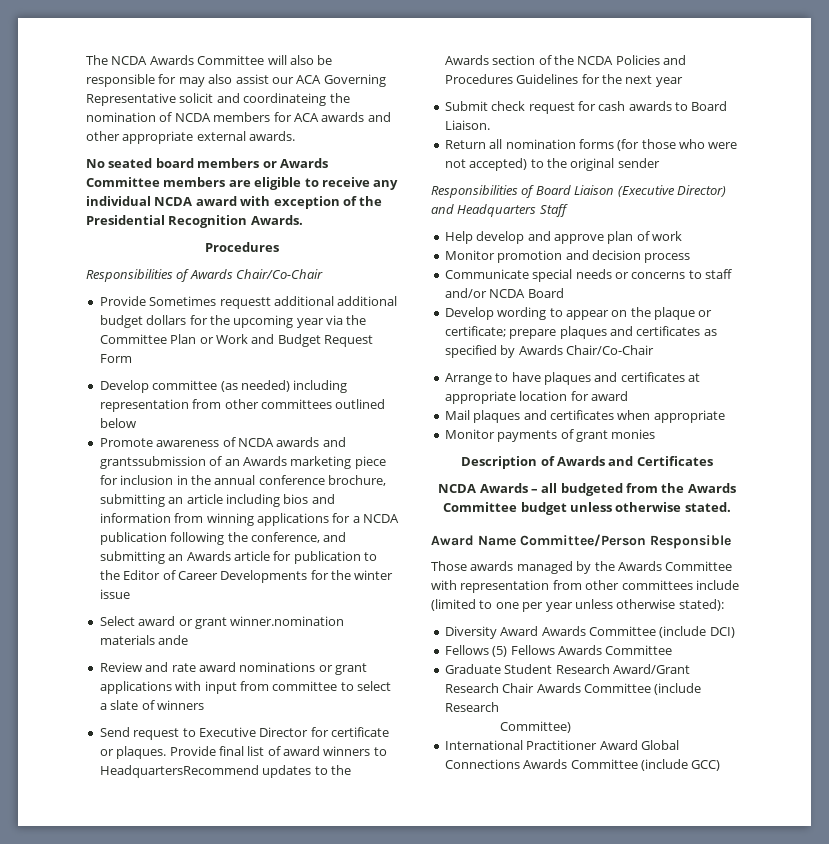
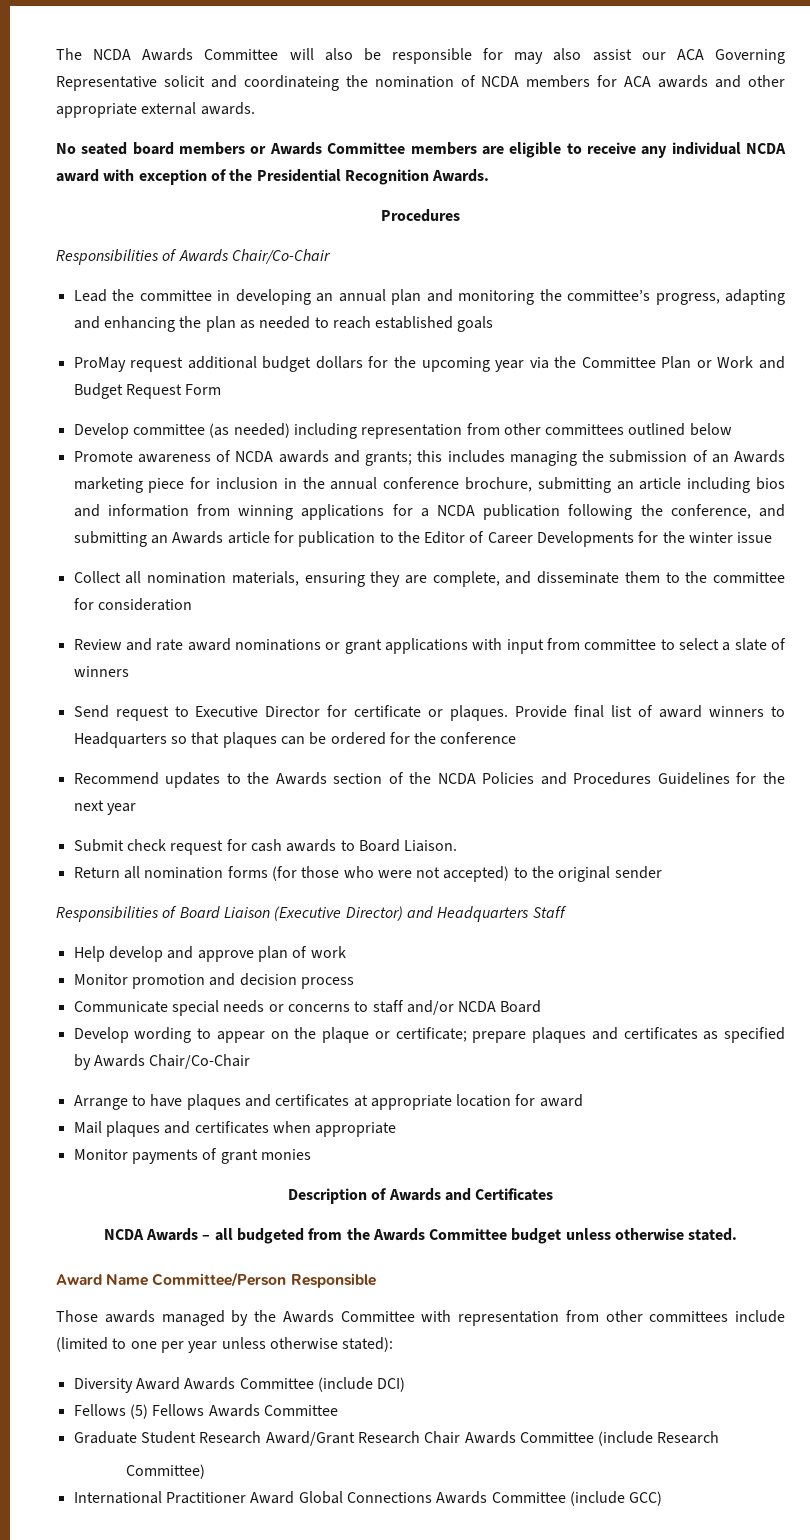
[99,296,334,309] Provide Sometimes requestt additional -> [73,289,785,305] [73,316,494,332] [73,357,184,372] Lead the committee in developing an annual plan and monitoring the committee’s progress, adapting and enhancing the plan as needed to reach established goals // ProMay request
[99,456,206,469] grantssubmission -> [365,450,688,466] grants; this includes managing the submission
[99,616,345,629] [99,635,189,645] Select award or grant winner.nomination materials ande -> [73,571,786,587] [73,598,192,611] Collect all nomination materials, ensuring they are complete, and disseminate them to the committee for consideration
[99,765,259,778] HeadquartersRecommend -> [73,732,517,748] [73,772,159,785] Headquarters so that plaques can be ordered for the conference // Recommend

